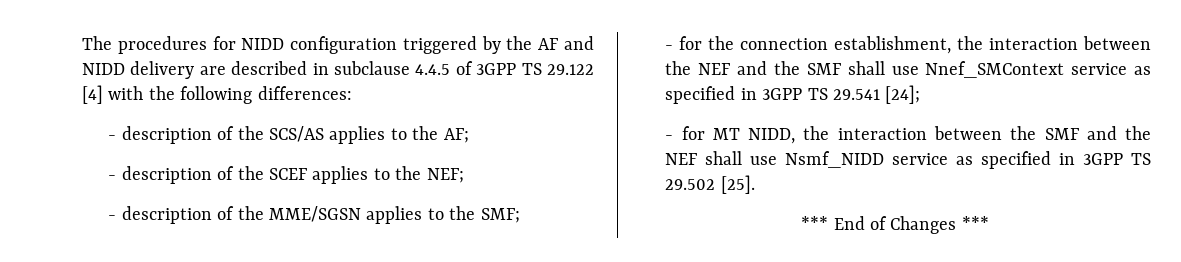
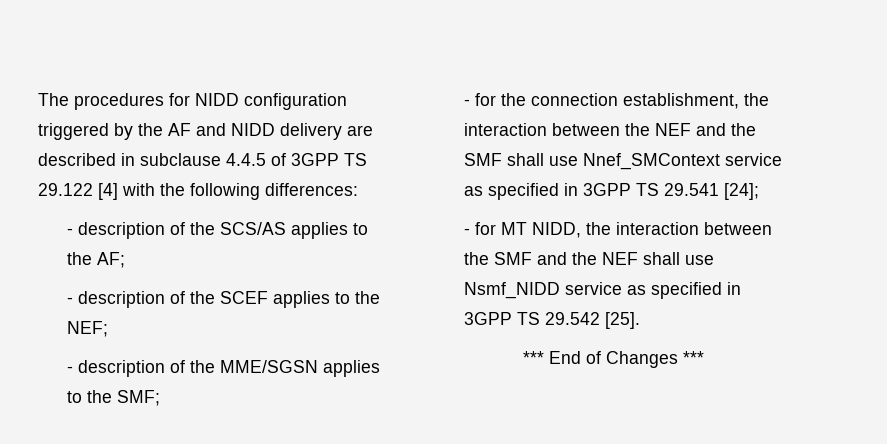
[665,179,716,190] 29.502 -> [545,312,601,325] 29.542

